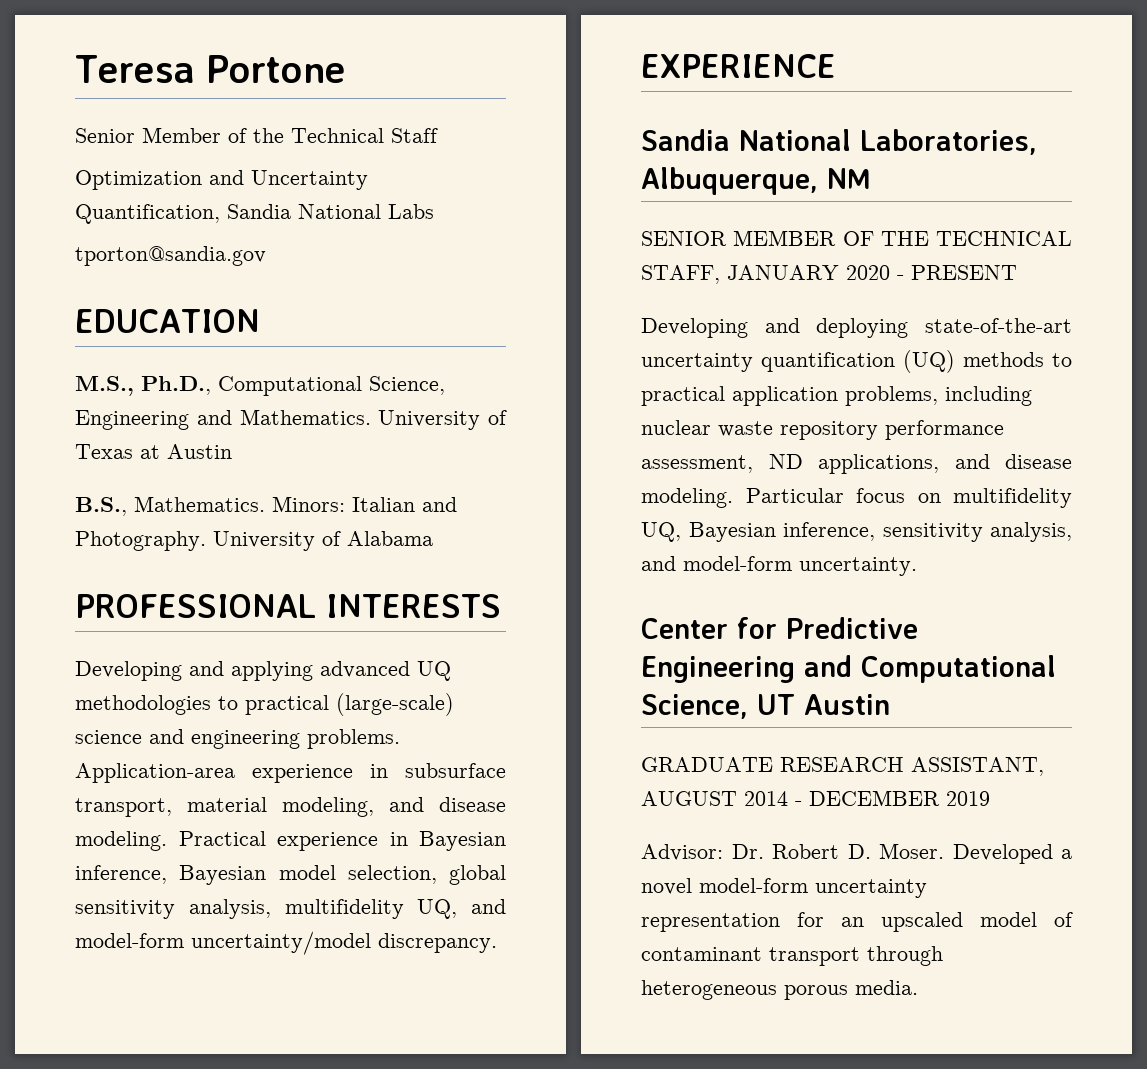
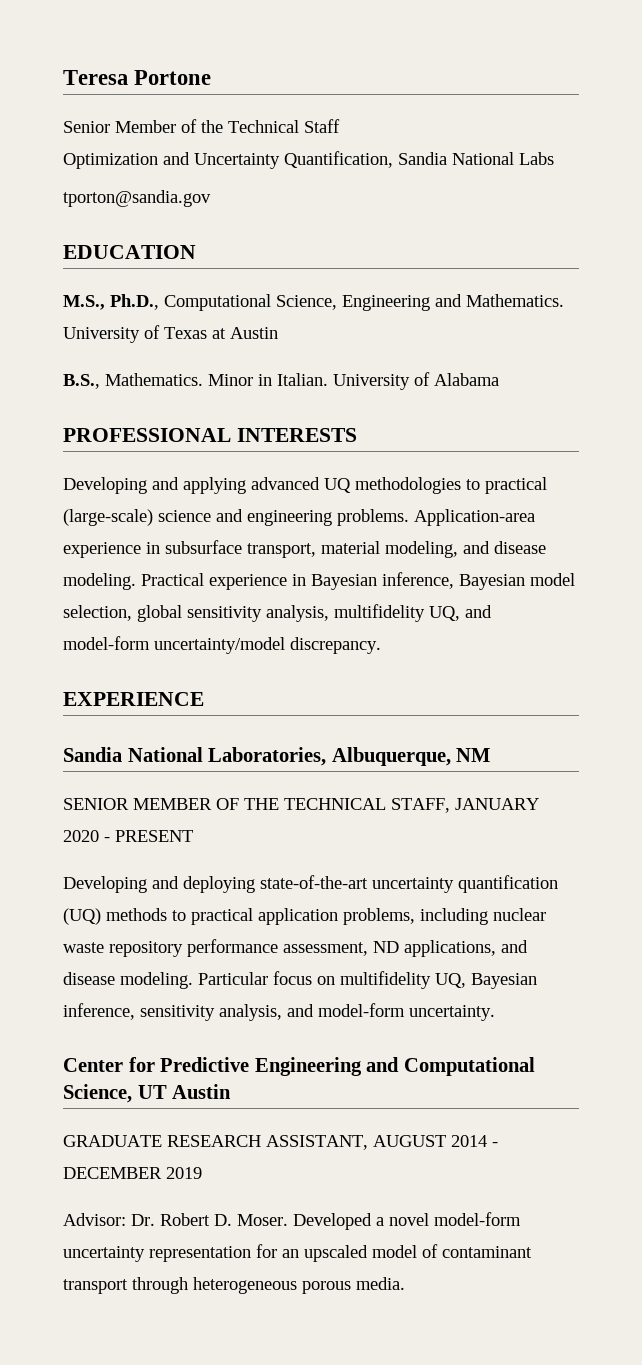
[272,496,457,512] [75,531,206,551] Minors: Italian and Photography. -> [208,373,328,386] Minor in Italian.

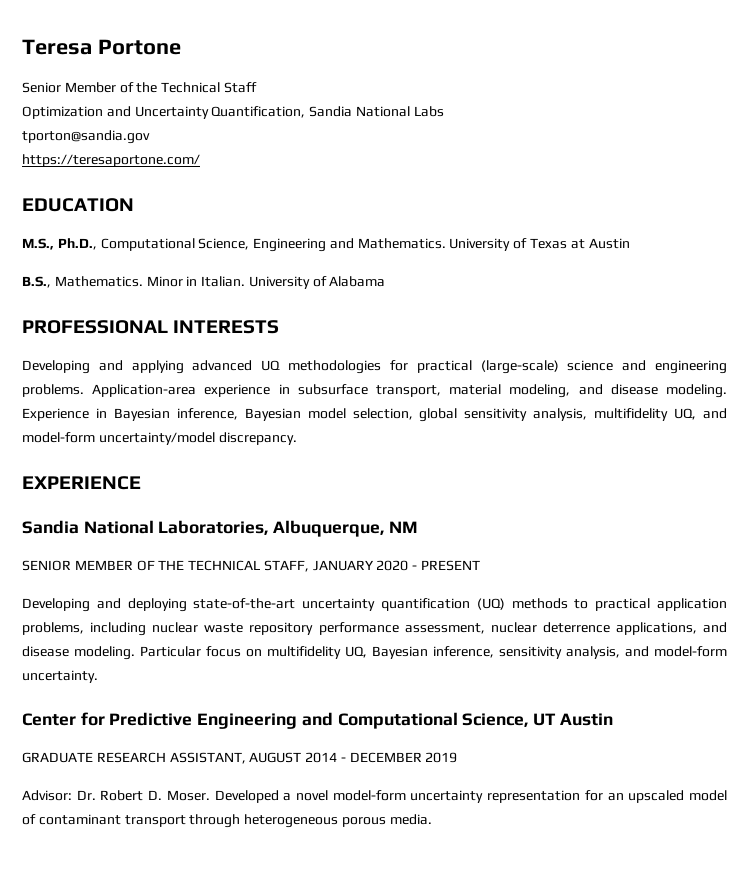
(211, 198) none -> [22,154,200,167] // https://teresaportone.com/
[466,479,480,490] to -> [389,360,408,371] for
[141,573,287,590] Practical experience -> [22,408,89,421] Experience
[373,941,399,953] ND -> [490,622,610,633] nuclear deterrence

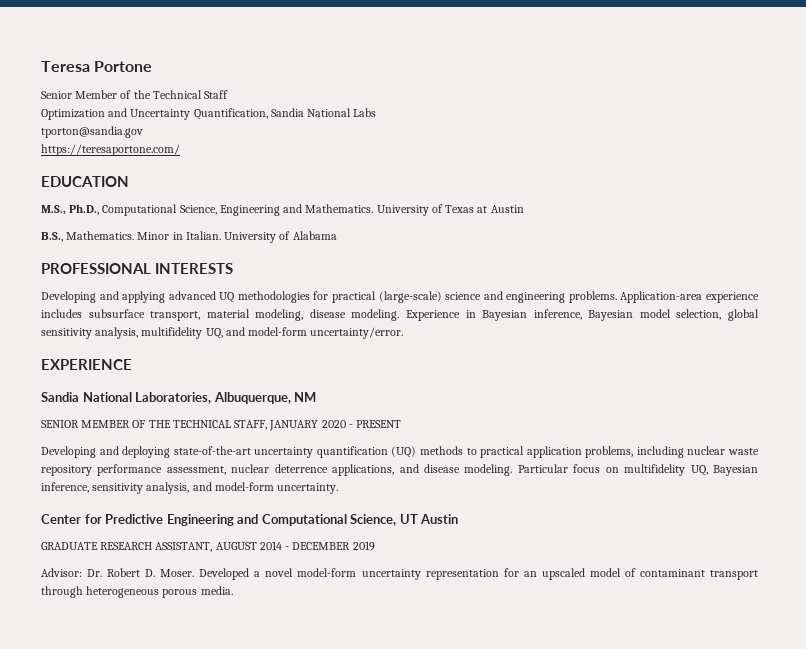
[278,384,290,394] in -> [41,309,82,318] includes
[578,384,603,395] and -> (304, 315) none
[98,432,297,445] uncertainty/model discrepancy. -> [310,327,404,339] uncertainty/error.

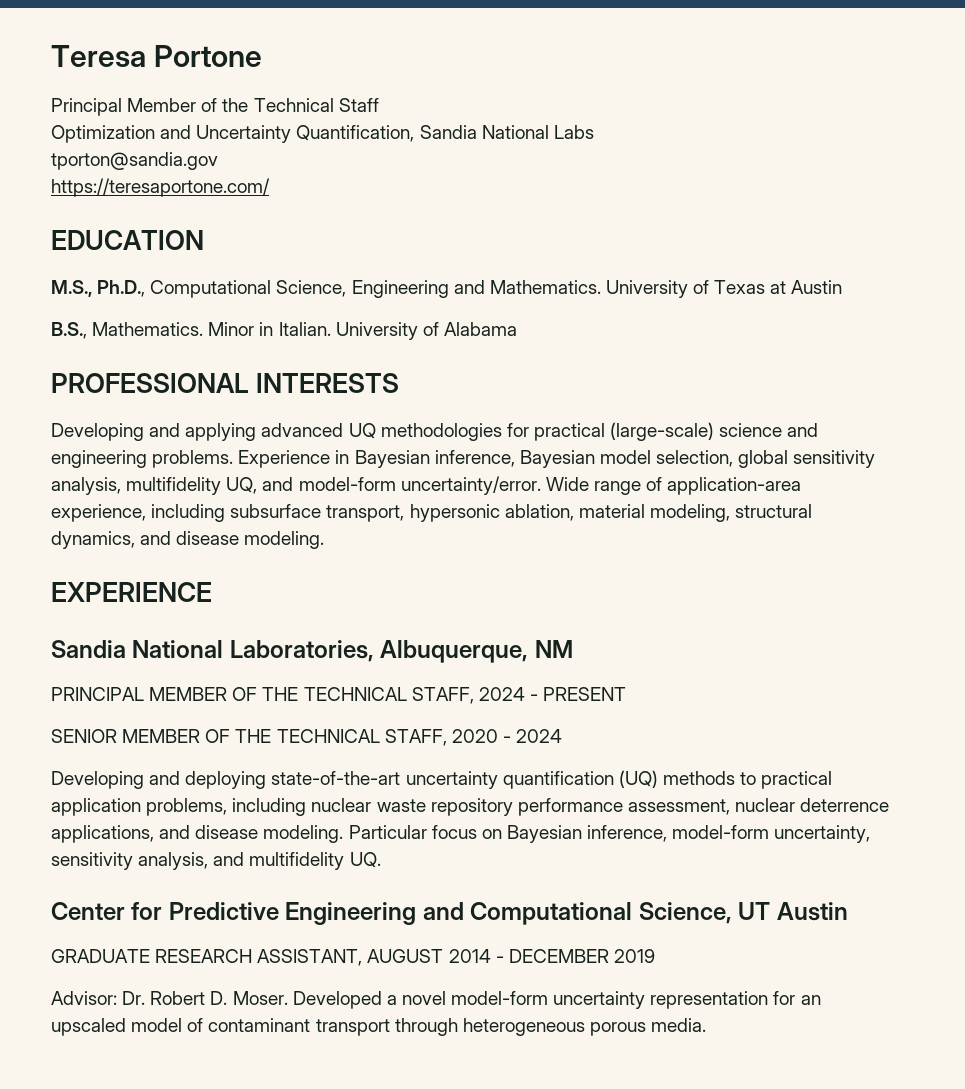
[41,91,72,99] Senior -> [51,98,122,116] Principal
[620,291,759,303] [41,309,400,321] Application-area experience includes subsurface transport, material modeling, disease modeling. -> (234, 459) none
(404, 333) none -> [545,477,802,495] [51,504,813,522] [51,531,325,549] Wide range of application-area experience, including subsurface transport, hypersonic ablation, material modeling, structural dynamics, and disease modeling.
(317, 397) none -> [51,687,627,704] // PRINCIPAL MEMBER OF THE TECHNICAL STAFF, 2024 - PRESENT
[269,420,319,431] JANUARY -> (447, 737) none
[356,420,402,428] PRESENT -> [516,729,563,743] 2024
[624,464,759,476] [41,482,89,493] multifidelity UQ, Bayesian inference, -> [506,825,871,843] Bayesian inference, model-form uncertainty,
[214,482,339,494] model-form uncertainty. -> [249,852,381,870] multifidelity UQ.

